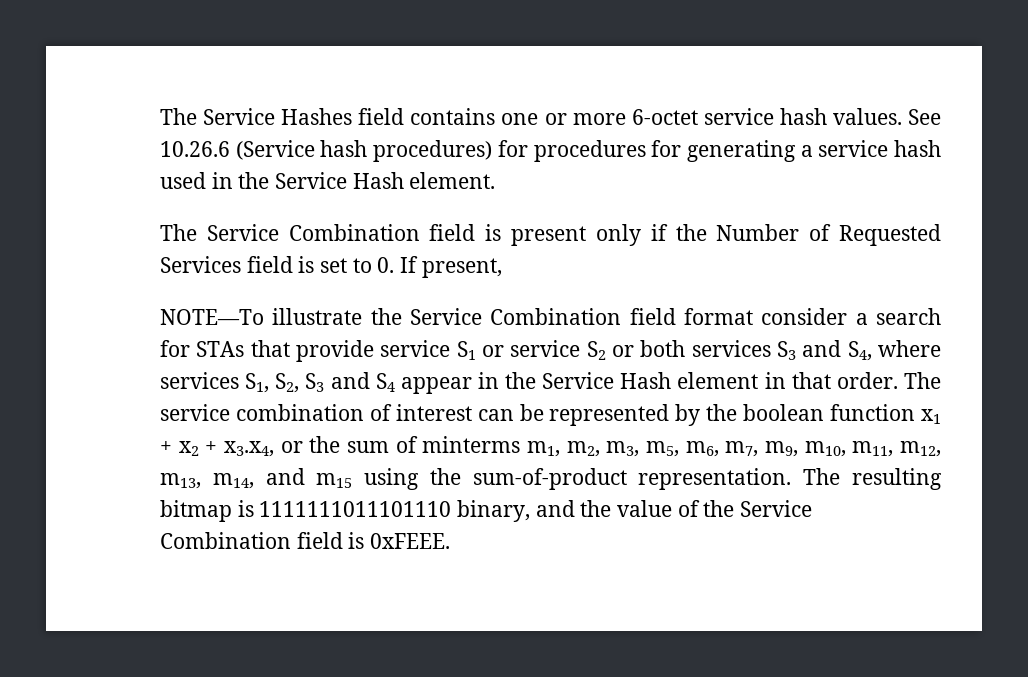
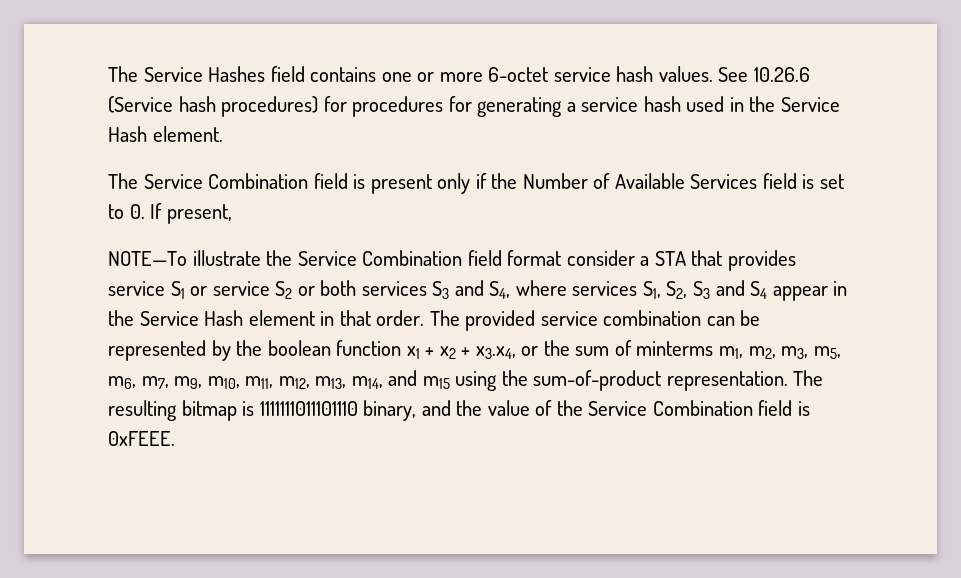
[839,224,942,246] Requested -> [614,173,685,189] Available
[876,308,942,325] [160,340,374,362] search for STAs that provide -> [654,250,796,271] STA that provides
(941, 380) none -> [465,310,536,331] provided
[369,404,472,421] of interest -> (702, 318) none

